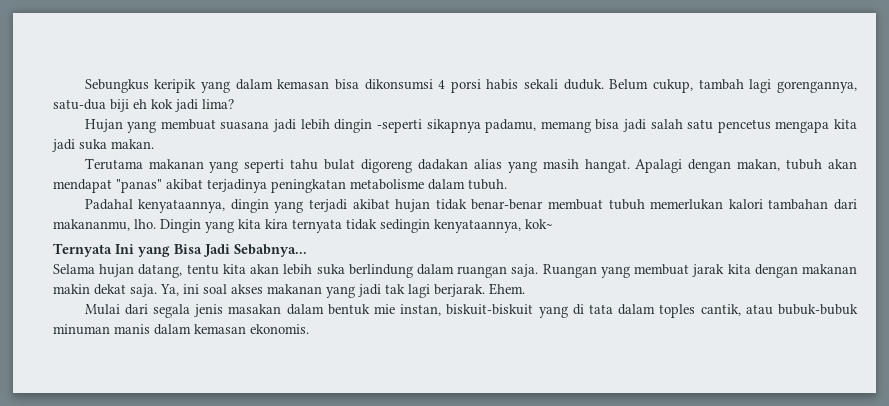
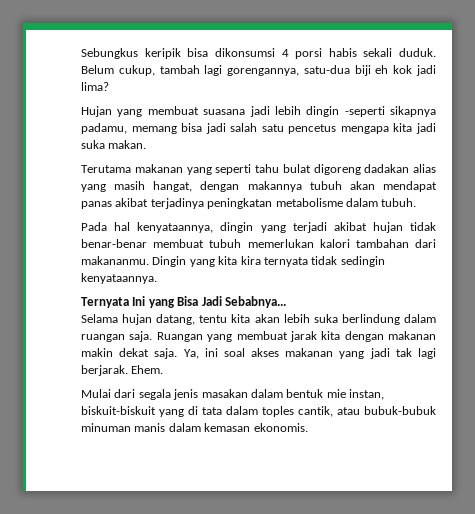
[200,79,330,93] yang dalam kemasan -> (181, 53) none
[584,159,781,173] hangat. Apalagi dengan makan, -> [153,181,302,192] hangat, dengan makannya
[116,179,162,193] "panas" -> [81,201,112,209] panas
[84,199,133,210] Padahal -> [81,222,131,231] Pada hal
[53,219,156,231] makananmu, lho. -> [81,256,149,265] makananmu.
[434,219,553,233] kenyataannya, kok~ -> [81,273,157,284] kenyataannya.

